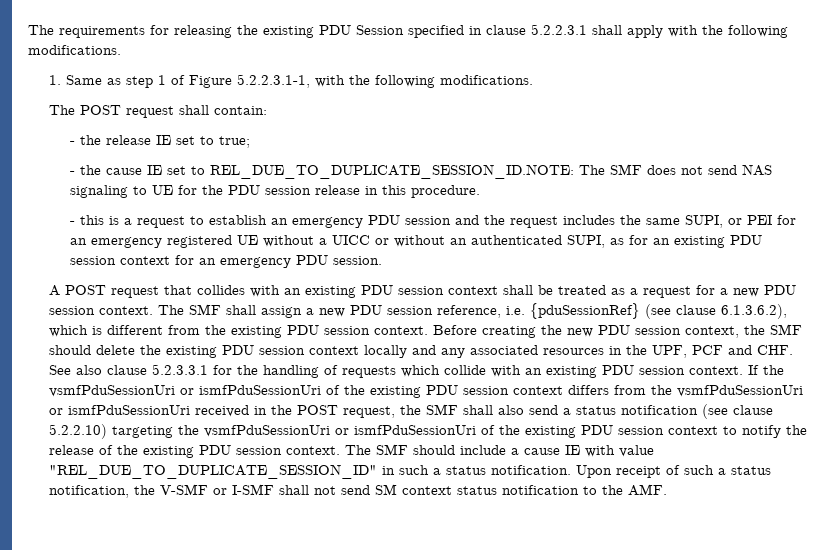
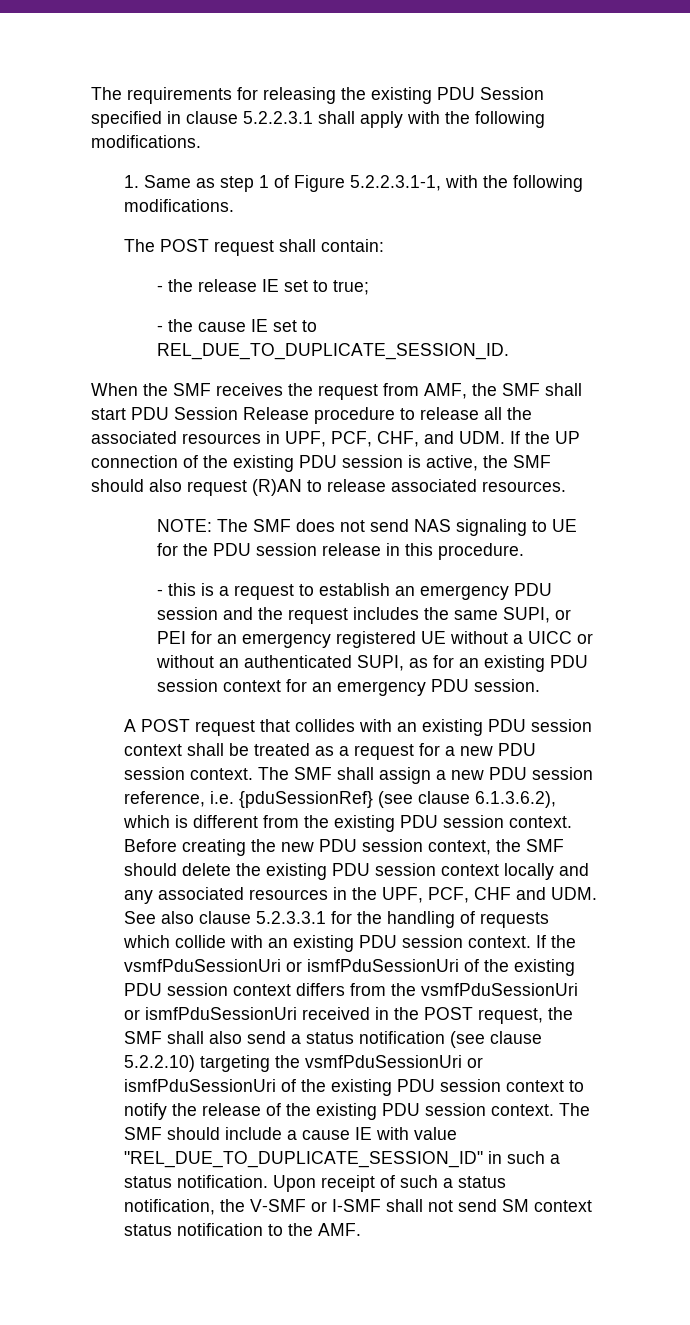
[210,164,575,179] REL_DUE_TO_DUPLICATE_SESSION_ID.NOTE: -> [157,343,510,360] [91,383,582,400] [91,407,532,424] [91,431,580,447] [91,455,551,472] [91,479,566,496] [157,519,213,532] REL_DUE_TO_DUPLICATE_SESSION_ID. // When the SMF receives the request from AMF, the SMF shall start PDU Session Release procedure to release all the associated resources in UPF, PCF, CHF, and UDM. If the UP connection of the existing PDU session is active, the SMF should also request (R)AN to release associated resources. // NOTE:
[692,345,794,355] PCF and CHF. -> [428,887,598,903] PCF, CHF and UDM.

